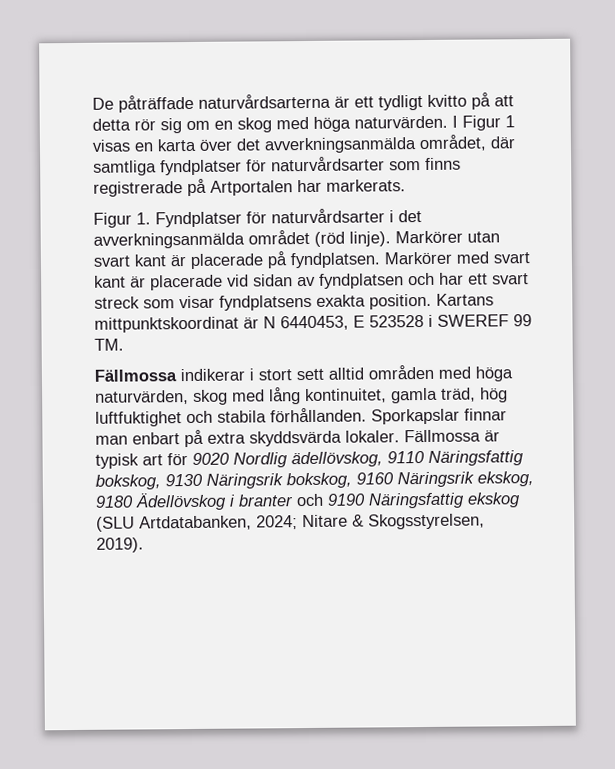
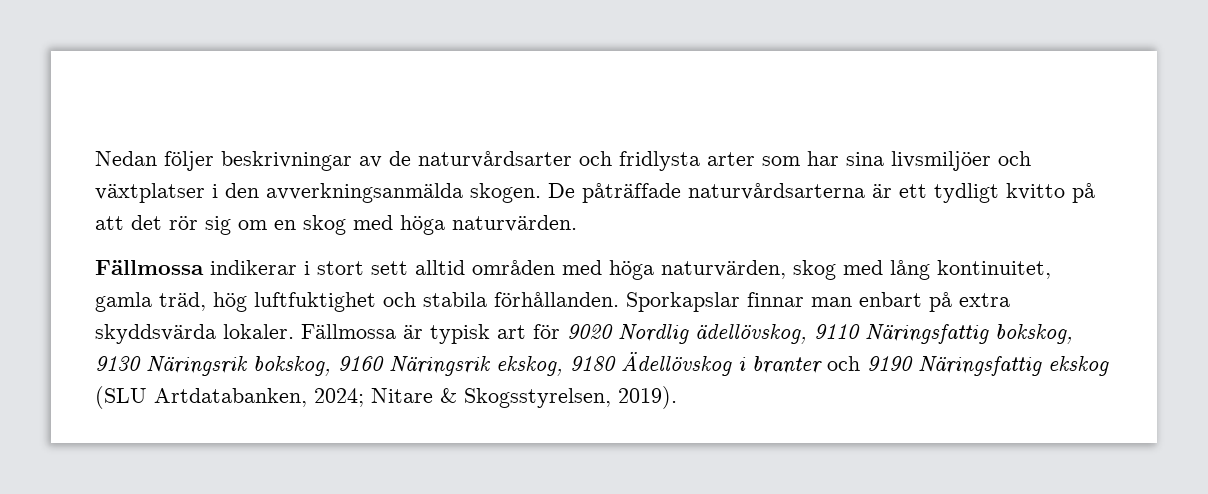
(92, 103) none -> [95,151,1031,171] [95,183,541,203] Nedan följer beskrivningar av de naturvårdsarter och fridlysta arter som har sina livsmiljöer och växtplatser i den avverkningsanmälda skogen.
[92,118,131,131] detta -> [131,215,162,230] det
[452,115,515,131] [92,134,515,154] [93,156,461,176] [93,178,406,197] [93,208,422,228] [93,229,500,249] [93,251,530,269] [94,272,529,291] [94,293,494,311] [94,314,532,333] [94,338,124,351] I Figur 1 visas en karta över det avverkningsanmälda området, där samtliga fyndplatser för naturvårdsarter som finns registrerade på Artportalen har markerats. // Figur 1. Fyndplatser för naturvårdsarter i det avverkningsanmälda området (röd linje). Markörer utan svart kant är placerade på fyndplatsen. Markörer med svart kant är placerade vid sidan av fyndplatsen och har ett svart streck som visar fyndplatsens exakta position. Kartans mittpunktskoordinat är N 6440453, E 523528 i SWEREF 99 TM. -> (577, 223) none

